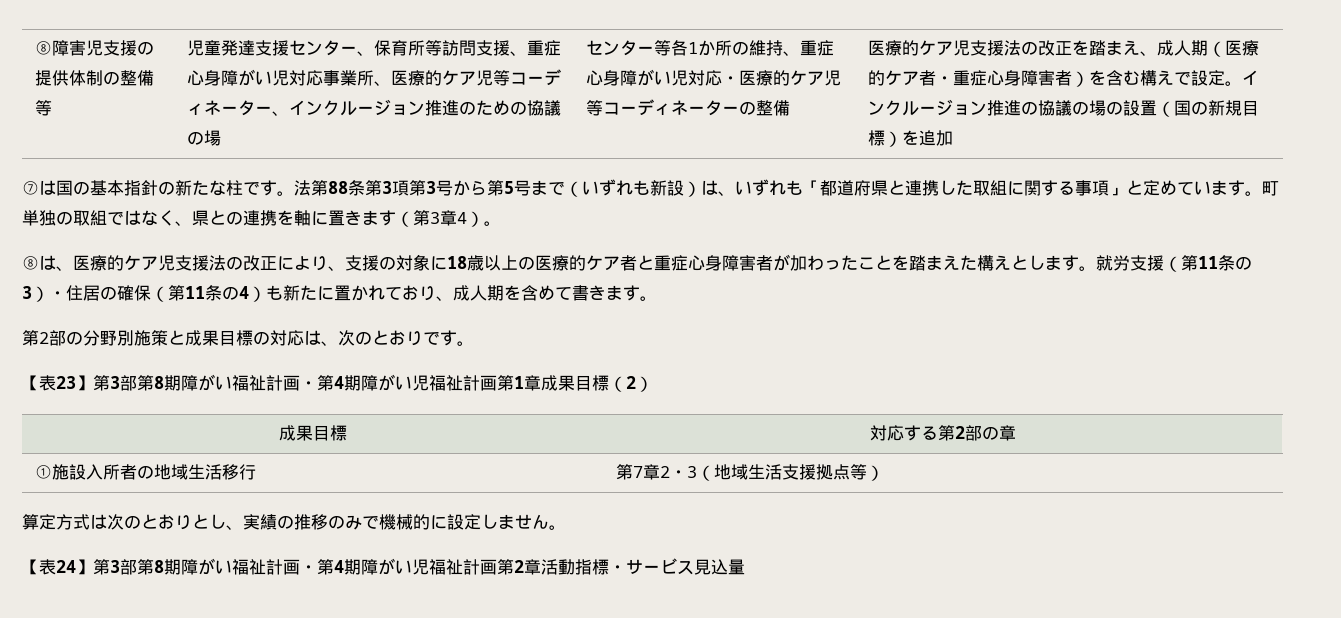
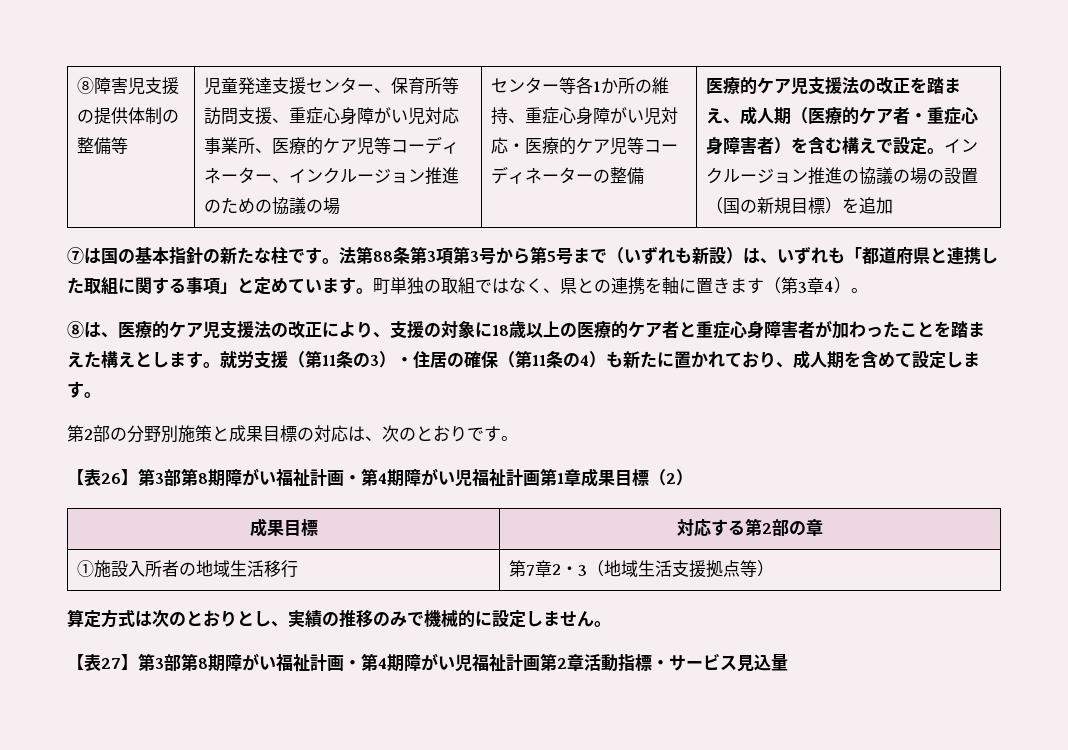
[572,285,606,301] 書き -> [912,351,963,369] 設定し
[56,376,76,389] 23 -> [101,473,121,484] 26
[56,560,76,573] 24 -> [101,658,121,669] 27

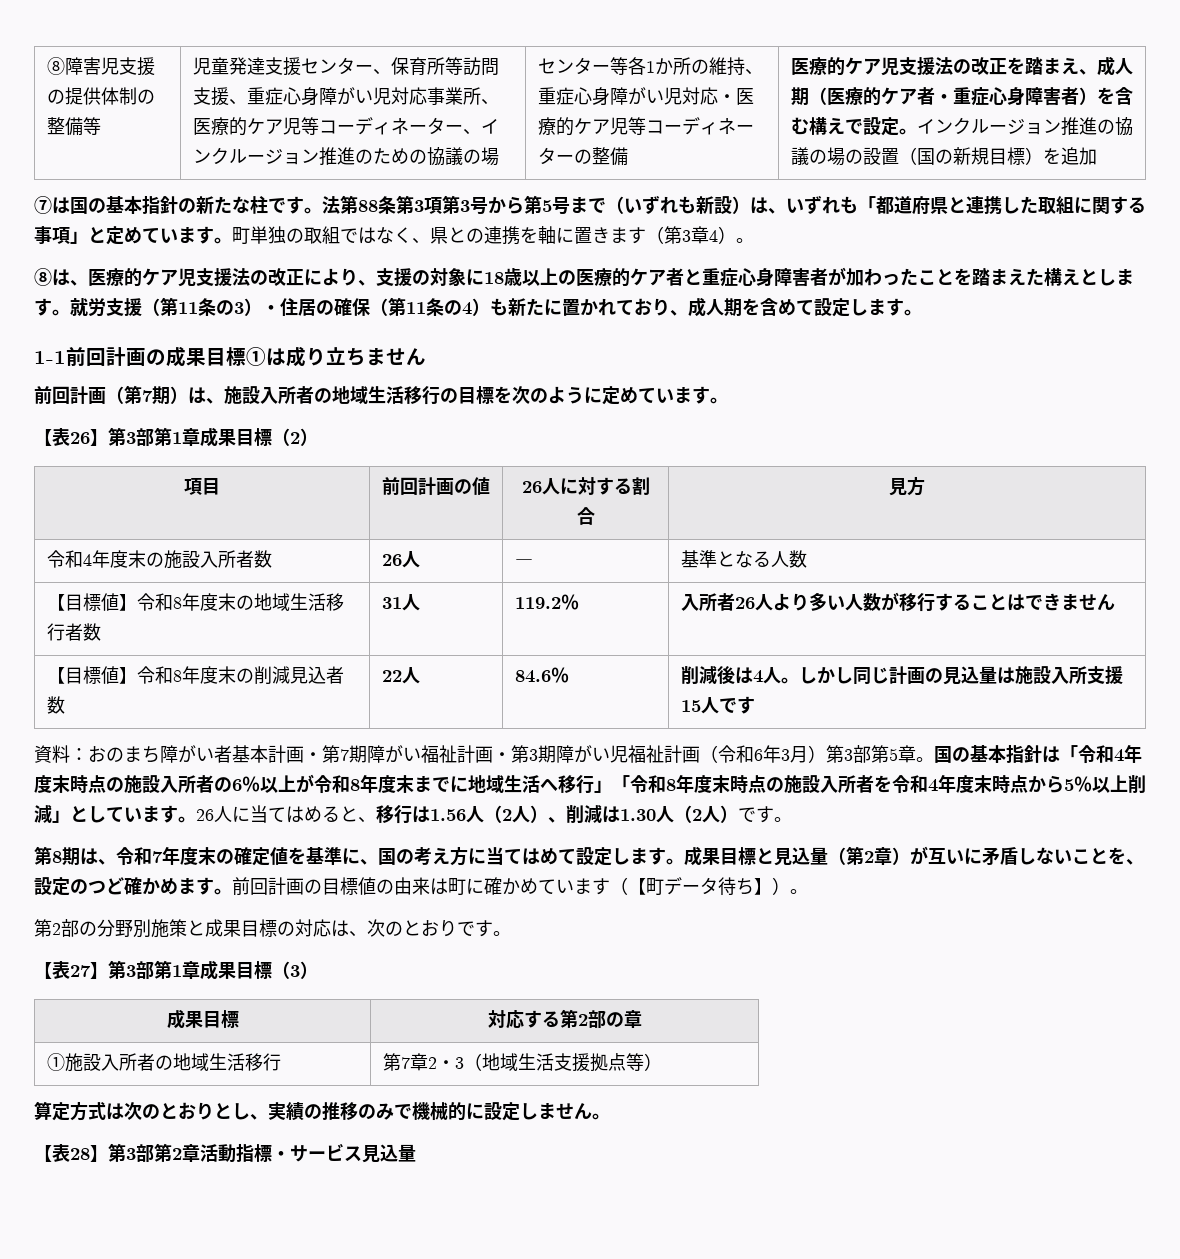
(101, 395) none -> [34,346,426,367] [34,385,728,405] [34,427,318,447] [184,478,220,495] [382,477,490,496] [521,477,650,495] [576,507,595,525] [889,476,926,496] [46,550,272,569] [381,551,420,568] [514,559,533,566] [680,550,807,568] [46,593,344,611] [46,623,101,641] [381,594,420,611] [514,594,579,610] [680,592,1115,612] [46,666,344,684] [46,696,65,714] [381,667,420,684] [514,667,569,683] [680,665,1123,685] [680,696,755,714] [34,744,1142,764] [34,774,1146,794] [34,804,792,824] [34,846,1144,866] [34,877,808,896] // 1-1前回計画の成果目標①は成り立ちません // 前回計画（第7期）は、施設入所者の地域生活移行の目標を次のように定めています。 // 【表26】第3部第1章成果目標（2） // 項目 | 前回計画の値 | 26人に対する割合 | 見方 // 令和4年度末の施設入所者数 | 26人 | ― | 基準となる人数 // 【目標値】令和8年度末の地域生活移行者数 | 31人 | 119.2％ | 入所者26人より多い人数が移行することはできません // 【目標値】令和8年度末の削減見込者数 | 22人 | 84.6％ | 削減後は4人。しかし同じ計画の見込量は施設入所支援15人です // 資料：おのまち障がい者基本計画・第7期障がい福祉計画・第3期障がい児福祉計画（令和6年3月）第3部第5章。国の基本指針は「令和4年度末時点の施設入所者の6％以上が令和8年度末までに地域生活へ移行」「令和8年度末時点の施設入所者を令和4年度末時点から5％以上削減」としています。26人に当てはめると、移行は1.56人（2人）、削減は1.30人（2人）です。 // 第8期は、令和7年度末の確定値を基準に、国の考え方に当てはめて設定します。成果目標と見込量（第2章）が互いに矛盾しないことを、設定のつど確かめます。前回計画の目標値の由来は町に確かめています（【町データ待ち】）。
[101,468,676,487] 26】第3部第8期障がい福祉計画・第4期障がい児福祉計画第1章成果目標（2 -> [70,960,300,980] 27】第3部第1章成果目標（3
[101,653,557,672] 27】第3部第8期障がい福祉計画・第4期障がい児福祉計画第 -> [70,1143,172,1163] 28】第3部第

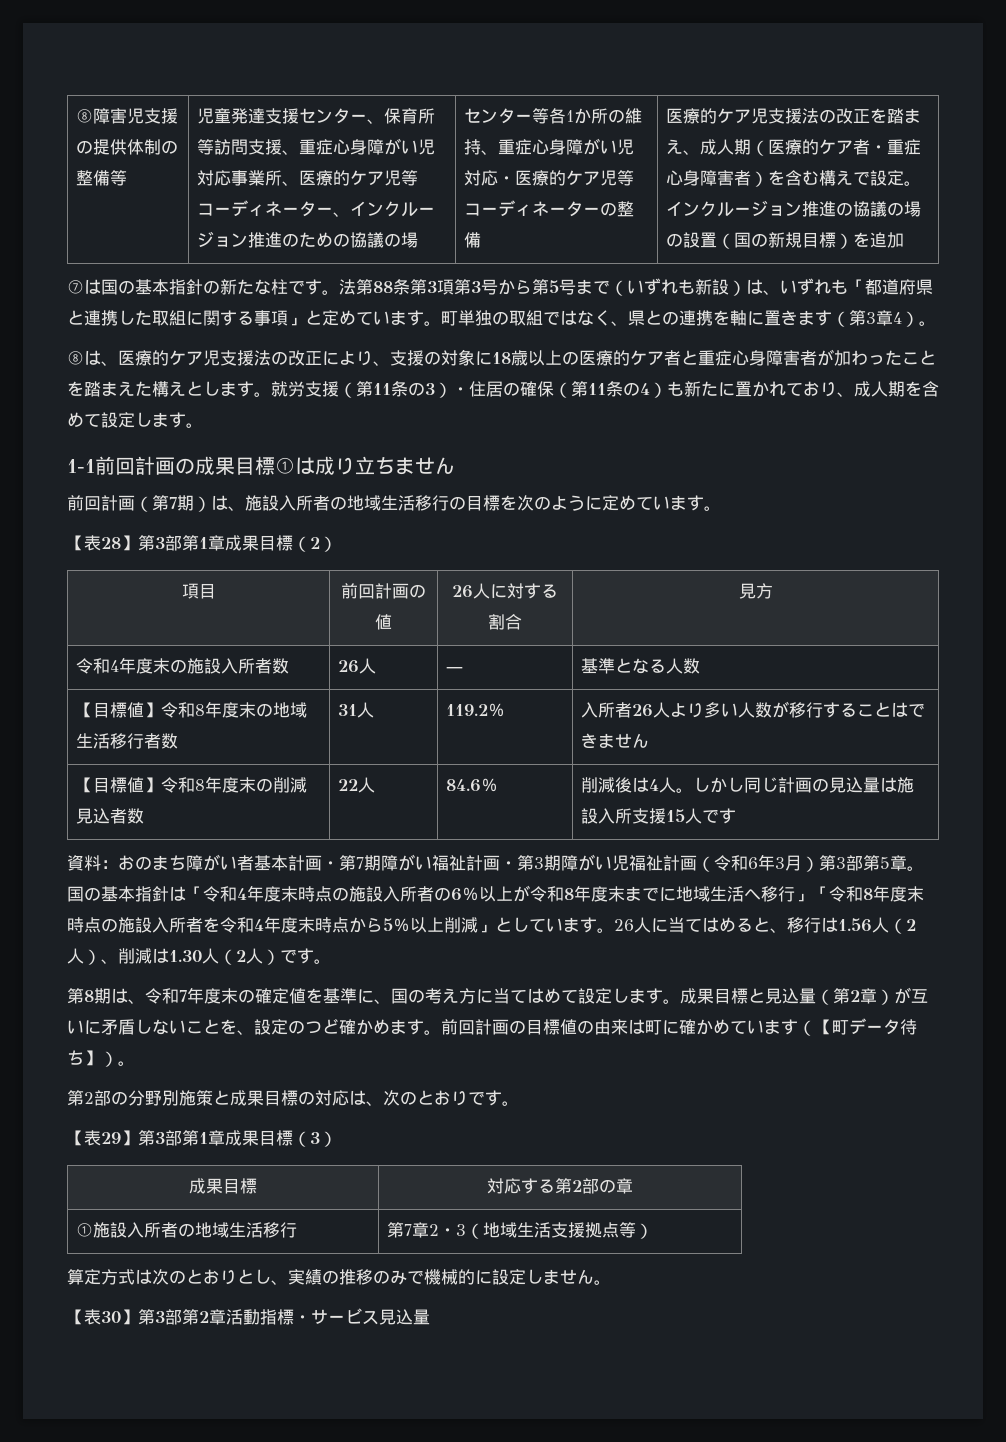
[70,432,90,444] 26 -> [101,537,121,549] 28
[70,965,91,977] 27 -> [101,1132,121,1144] 29
[70,1148,90,1160] 28 -> [101,1311,121,1323] 30

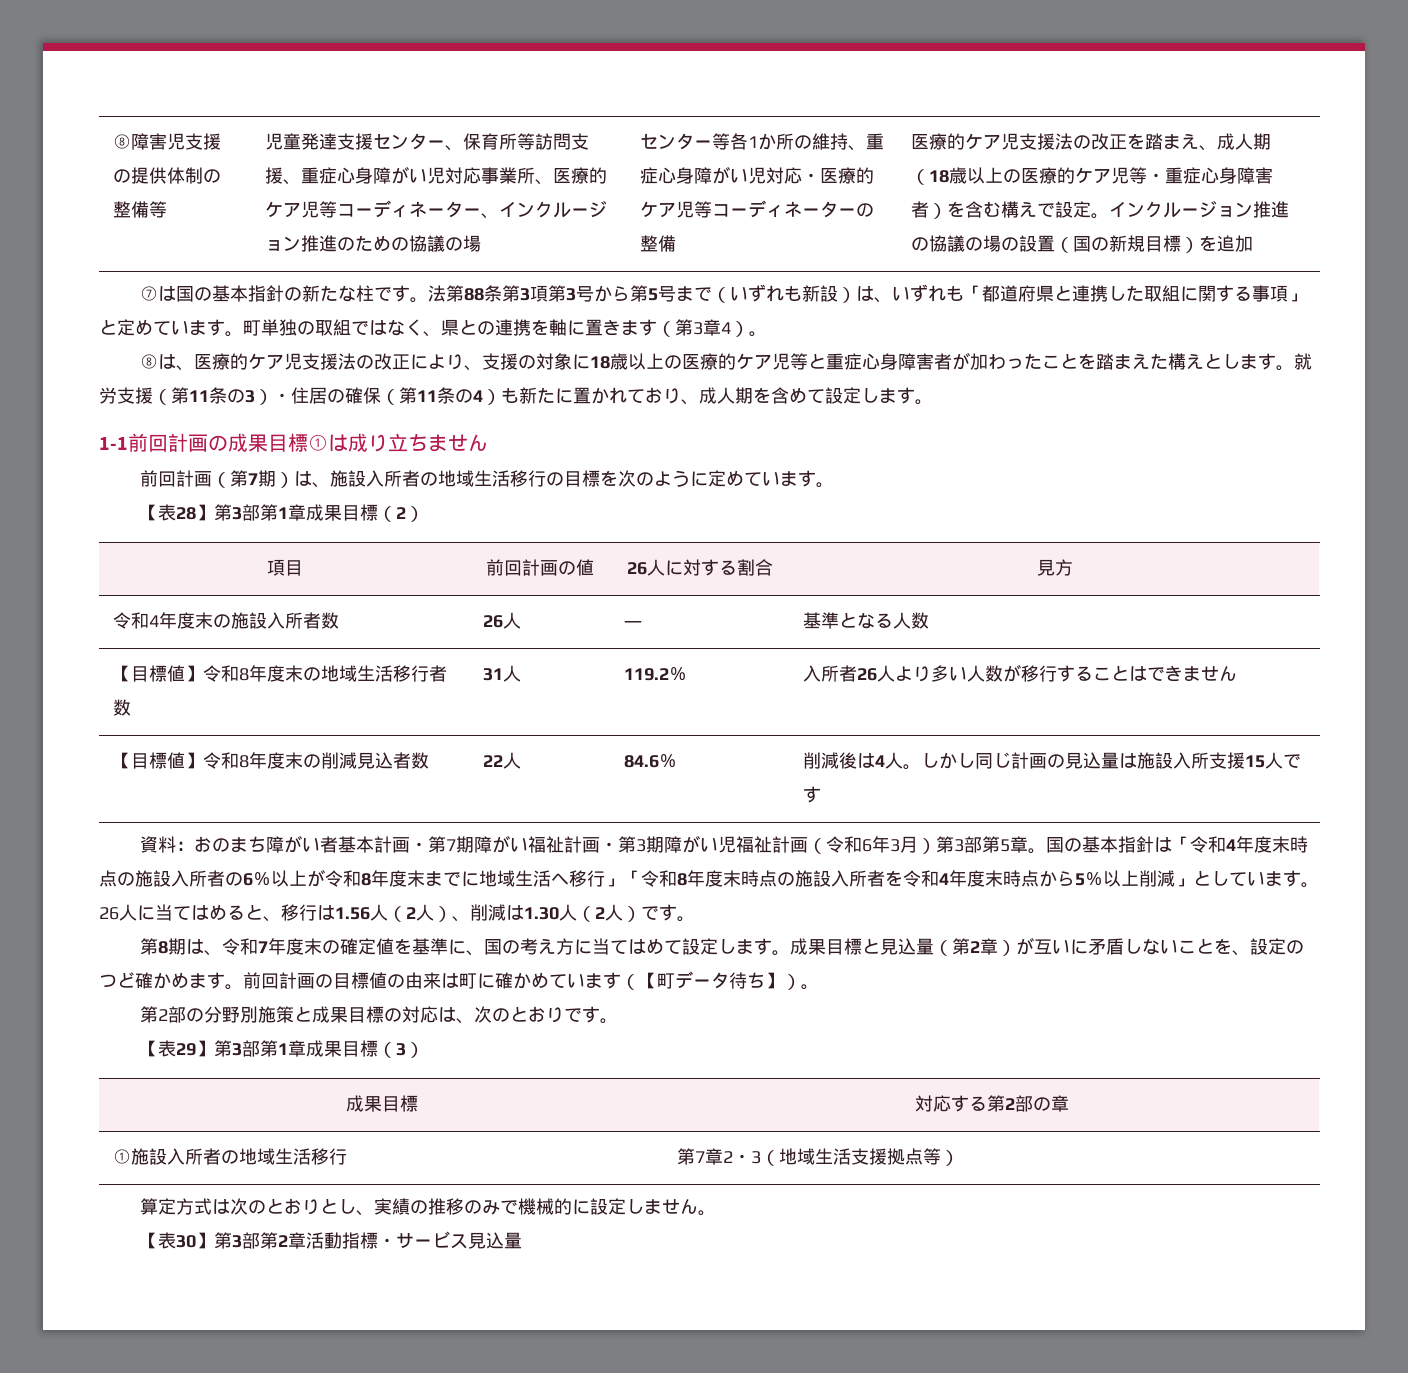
[768,139,871,155] 医療的ケア者 -> [928,167,1147,184] 18歳以上の医療的ケア児等
[664,350,681,366] 者 -> [771,353,808,370] 児等

